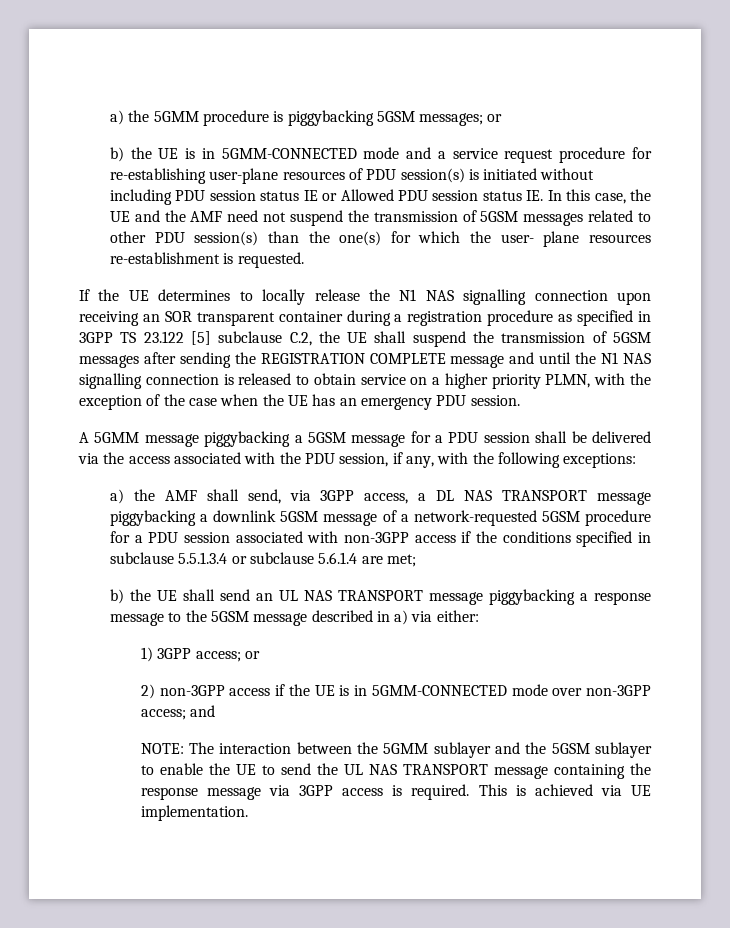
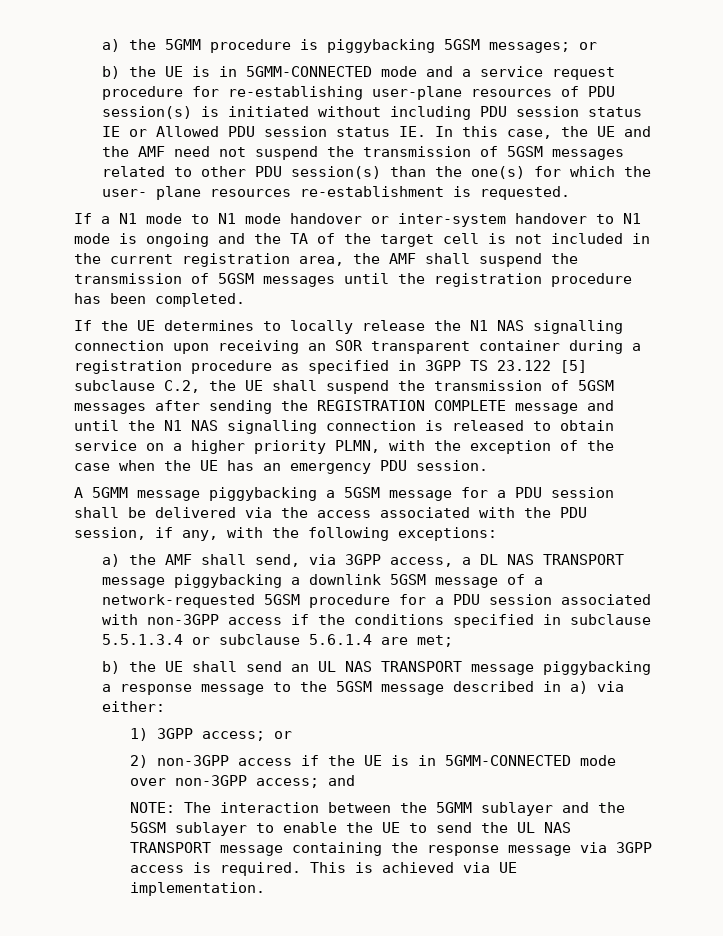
(304, 260) none -> [74,213,641,227] [74,233,650,247] [74,253,578,267] [74,273,632,287] [74,293,245,307] // If a N1 mode to N1 mode handover or inter-system handover to N1 mode is ongoing and the TA of the target cell is not included in the current registration area, the AMF shall suspend the transmission of 5GSM messages until the registration procedure has been completed.

